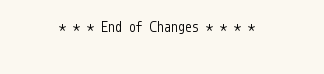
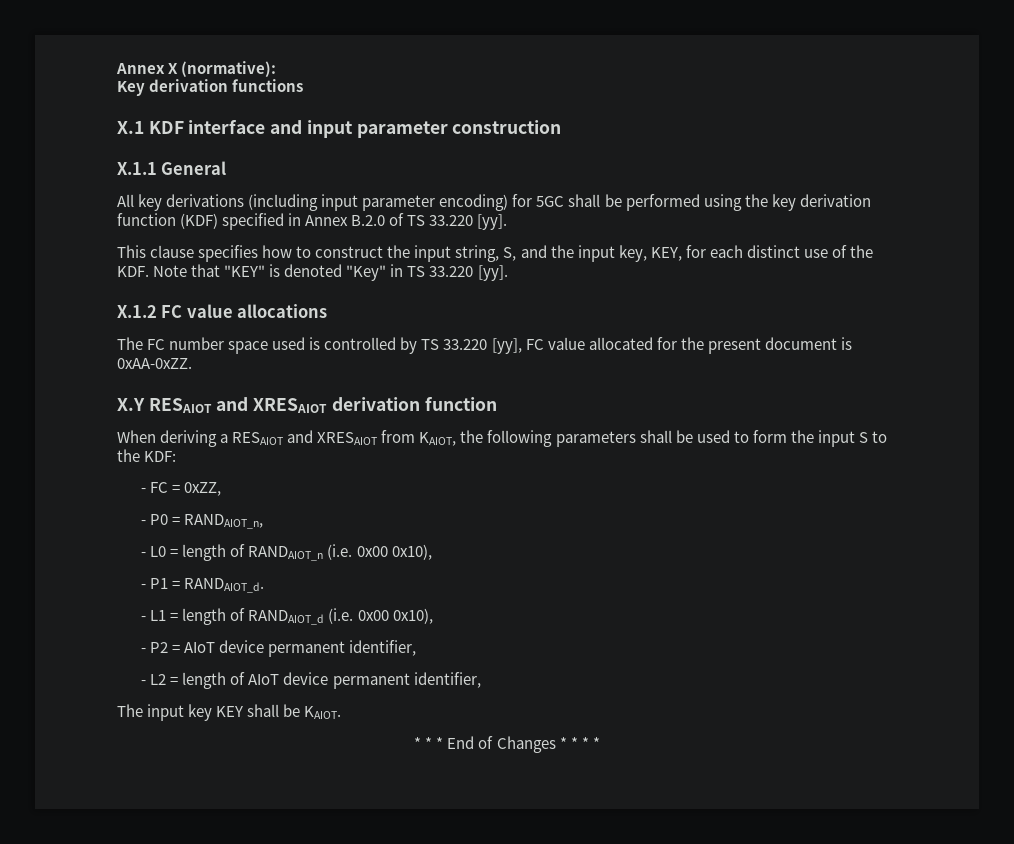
(58, 28) none -> [116,61,277,77] [117,79,304,96] [117,119,562,138] [117,161,227,175] [117,194,871,211] [117,213,508,230] [117,245,873,262] [117,264,508,281] [117,304,328,318] [117,337,852,354] [117,358,192,369] [117,396,497,413] [117,430,887,447] [117,449,177,462] [141,482,222,496] [141,514,264,529] [141,544,432,561] [141,578,265,593] [141,608,433,625] [141,640,417,657] [141,672,481,689] [117,704,342,721] Annex X (normative): // Key derivation functions // X.1 KDF interface and input parameter construction // X.1.1 General // All key derivations (including input parameter encoding) for 5GC shall be performed using the key derivation function (KDF) specified in Annex B.2.0 of TS 33.220 [yy]. // This clause specifies how to construct the input string, S, and the input key, KEY, for each distinct use of the KDF. Note that "KEY" is denoted "Key" in TS 33.220 [yy]. // X.1.2 FC value allocations // The FC number space used is controlled by TS 33.220 [yy], FC value allocated for the present document is 0xAA-0xZZ. // X.Y RESAIOT and XRESAIOT derivation function // When deriving a RESAIOT and XRESAIOT from KAIOT, the following parameters shall be used to form the input S to the KDF: // - FC = 0xZZ, // - P0 = RANDAIOT_n, // - L0 = length of RANDAIOT_n (i.e. 0x00 0x10), // - P1 = RANDAIOT_d. // - L1 = length of RANDAIOT_d (i.e. 0x00 0x10), // - P2 = AIoT device permanent identifier, // - L2 = length of AIoT device permanent identifier, // The input key KEY shall be KAIOT. //

